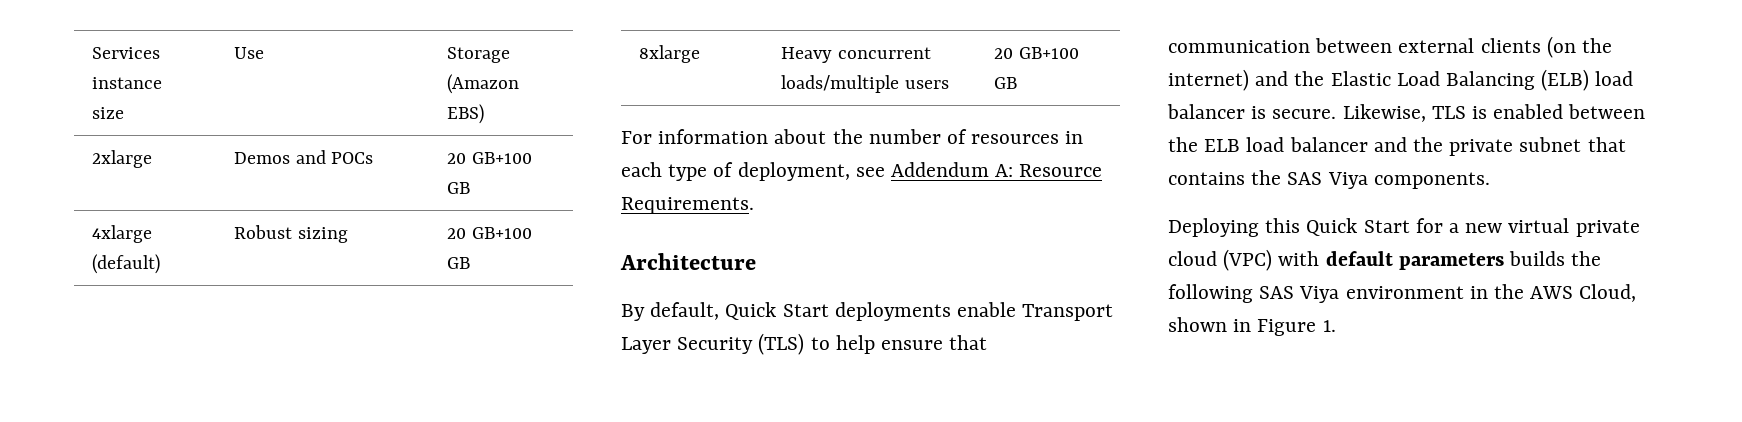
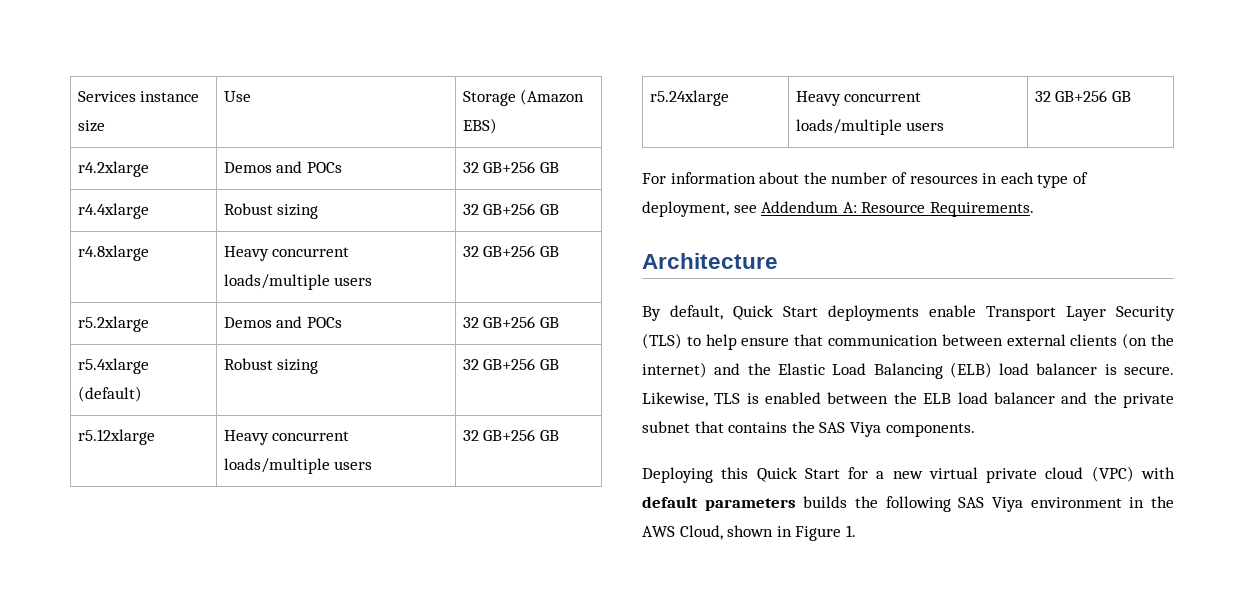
[92,150,153,168] [234,150,374,164] [447,152,532,164] [447,182,471,194] [92,225,153,243] [92,254,161,274] [234,225,348,243] [447,227,532,239] [447,257,471,269] [639,45,701,63] [781,47,931,63] [781,75,949,93] [994,47,1079,59] 2xlarge | Demos and POCs | 20 GB+100 GB // 4xlarge (default) | Robust sizing | 20 GB+100 GB // 8xlarge | Heavy concurrent loads/multiple users | 20 GB+100 -> [77,161,149,177] [223,161,342,173] [462,161,559,173] [77,203,149,219] [223,203,319,219] [462,203,559,215] [77,245,149,261] [223,246,350,261] [223,274,373,290] [462,245,559,257] [77,316,149,332] [223,316,342,328] [462,316,559,328] [77,358,149,374] [77,386,142,402] [223,358,319,374] [462,358,559,370] [77,429,155,445] [223,430,350,445] [223,458,373,474] [462,429,559,441] [649,90,729,106] [795,91,922,106] [795,119,945,135] [1034,90,1108,102] r4.2xlarge | Demos and POCs | 32 GB+256 GB // r4.4xlarge | Robust sizing | 32 GB+256 GB // r4.8xlarge | Heavy concurrent loads/multiple users | 32 GB+256 GB // r5.2xlarge | Demos and POCs | 32 GB+256 GB // r5.4xlarge (default) | Robust sizing | 32 GB+256 GB // r5.12xlarge | Heavy concurrent loads/multiple users | 32 GB+256 GB // r5.24xlarge | Heavy concurrent loads/multiple users | 32 GB+256

